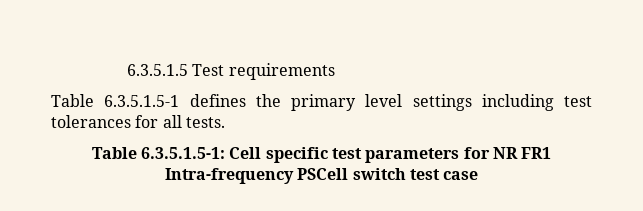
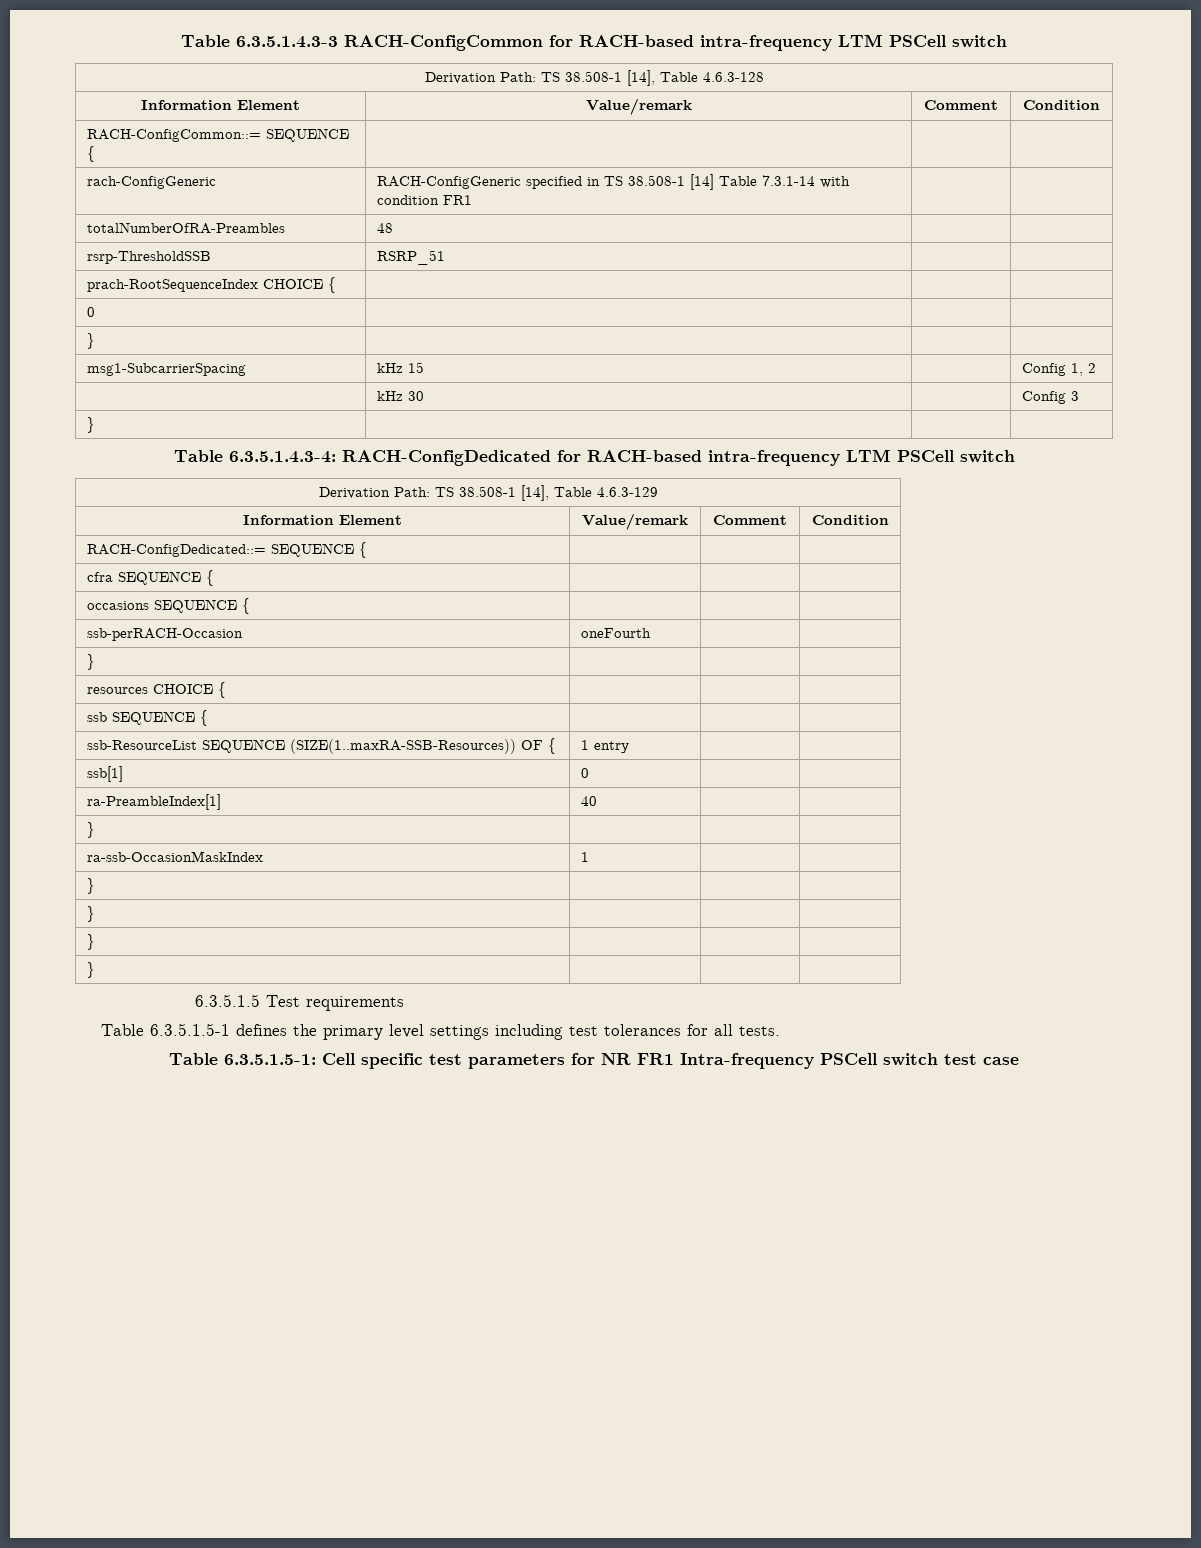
(127, 70) none -> [181,34,1007,51] [424,70,764,86] [141,100,300,110] [585,98,692,115] [924,100,998,110] [1023,100,1100,110] [86,128,349,142] [86,146,95,162] [86,176,216,189] [376,174,850,190] [376,195,472,205] [86,222,285,234] [376,223,393,233] [86,251,211,264] [376,250,445,265] [86,277,336,293] [86,307,95,317] [86,333,95,349] [86,363,246,376] [376,362,424,373] [1021,363,1096,376] [376,391,424,401] [1021,391,1079,404] [86,417,95,433] [173,449,1015,466] [318,485,658,501] [243,515,402,525] [582,513,688,530] [713,515,787,525] [811,515,889,525] [86,542,367,558] [86,570,214,586] [86,598,250,614] [86,628,243,641] [580,628,651,638] [86,654,95,670] [86,682,226,698] [86,710,208,726] [86,738,556,754] [580,740,629,753] [86,766,123,782] [580,768,589,778] [86,794,221,810] [580,796,597,806] [86,822,95,838] [86,851,263,862] [580,852,589,862] [86,878,95,894] [86,906,95,922] [86,934,95,950] [86,962,95,978] Table 6.3.5.1.4.3-3 RACH-ConfigCommon for RACH-based intra-frequency LTM PSCell switch // Derivation Path: TS 38.508-1 [14], Table 4.6.3-128 // Information Element | Value/remark | Comment | Condition // RACH-ConfigCommon::= SEQUENCE { | | | // rach-ConfigGeneric | RACH-ConfigGeneric specified in TS 38.508-1 [14] Table 7.3.1-14 with condition FR1 | | // totalNumberOfRA-Preambles | 48 | | // rsrp-ThresholdSSB | RSRP_51 | | // prach-RootSequenceIndex CHOICE { | | | // 0 | | | // } | | | // msg1-SubcarrierSpacing | kHz 15 | | Config 1, 2 // | kHz 30 | | Config 3 // } | | | // Table 6.3.5.1.4.3-4: RACH-ConfigDedicated for RACH-based intra-frequency LTM PSCell switch // Derivation Path: TS 38.508-1 [14], Table 4.6.3-129 // Information Element | Value/remark | Comment | Condition // RACH-ConfigDedicated::= SEQUENCE { | | | // cfra SEQUENCE { | | | // occasions SEQUENCE { | | | // ssb-perRACH-Occasion | oneFourth | | // } | | | // resources CHOICE { | | | // ssb SEQUENCE { | | | // ssb-ResourceList SEQUENCE (SIZE(1..maxRA-SSB-Resources)) OF { | 1 entry | | // ssb[1] | 0 | | // ra-PreambleIndex[1] | 40 | | // } | | | // ra-ssb-OccasionMaskIndex | 1 | | // } | | | // } | | | // } | | | // } | | | //

